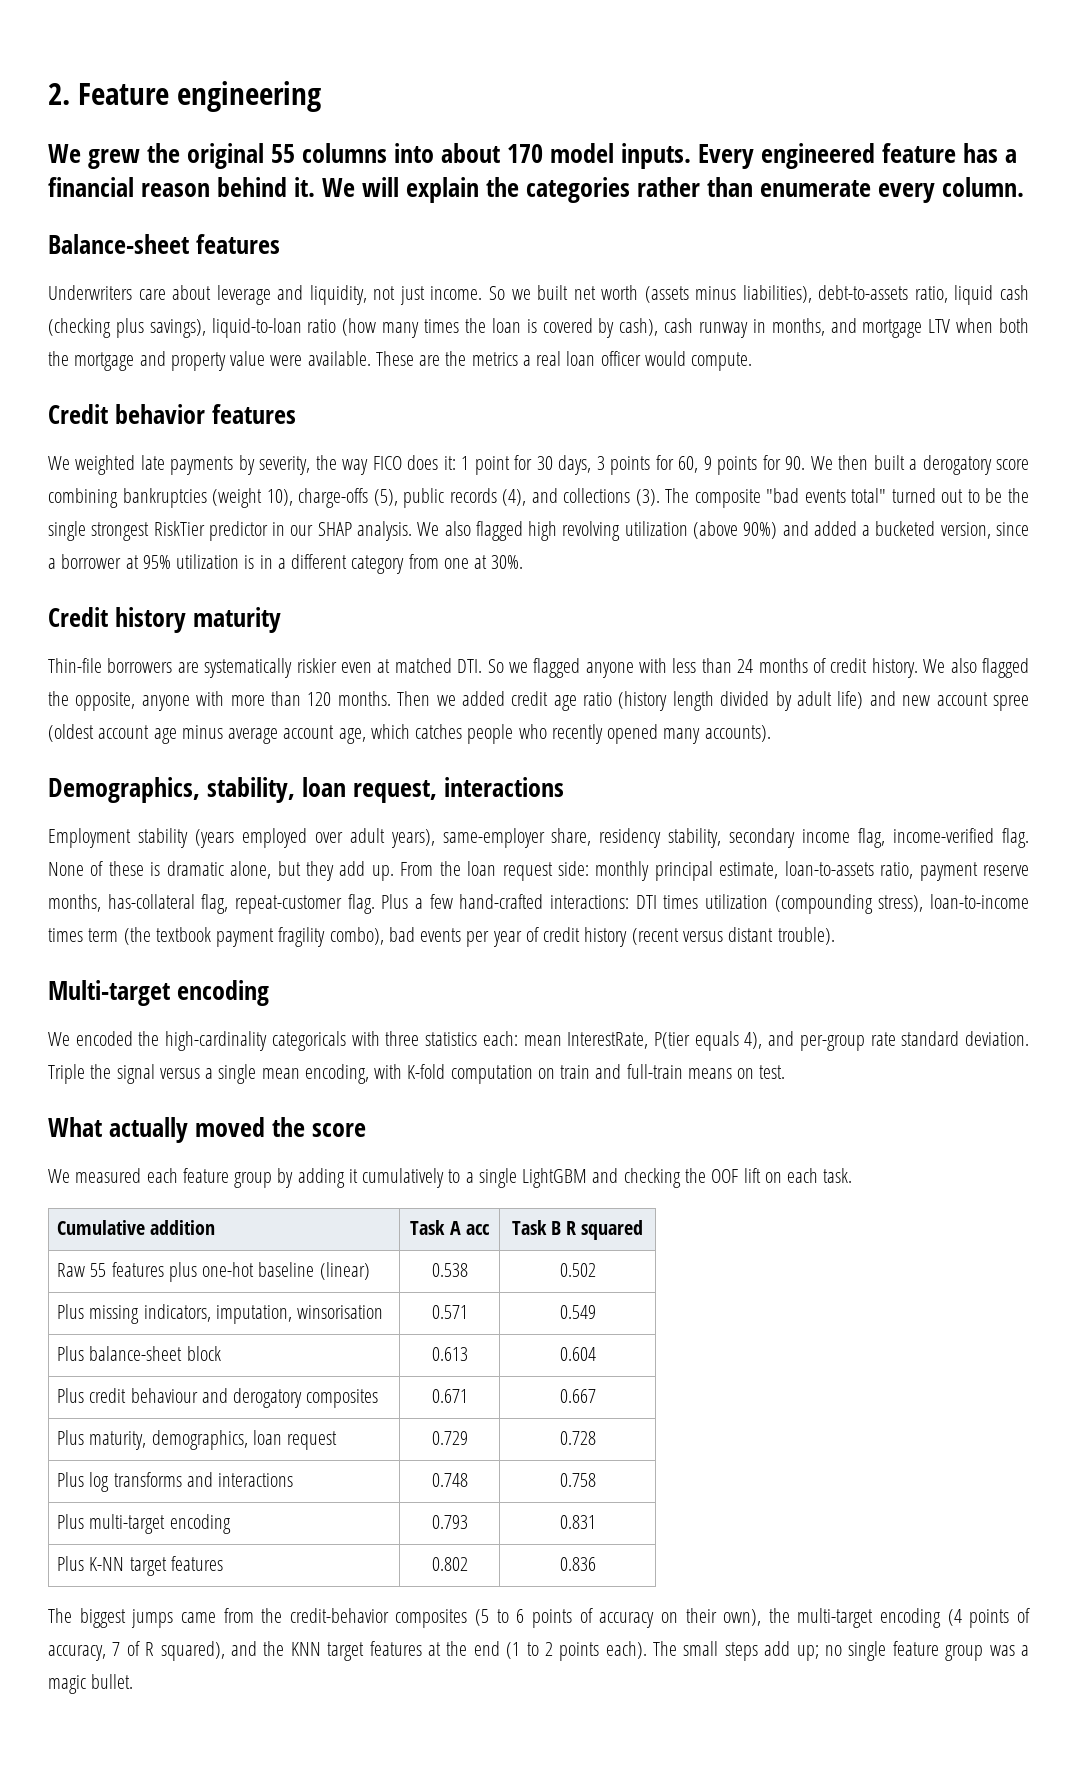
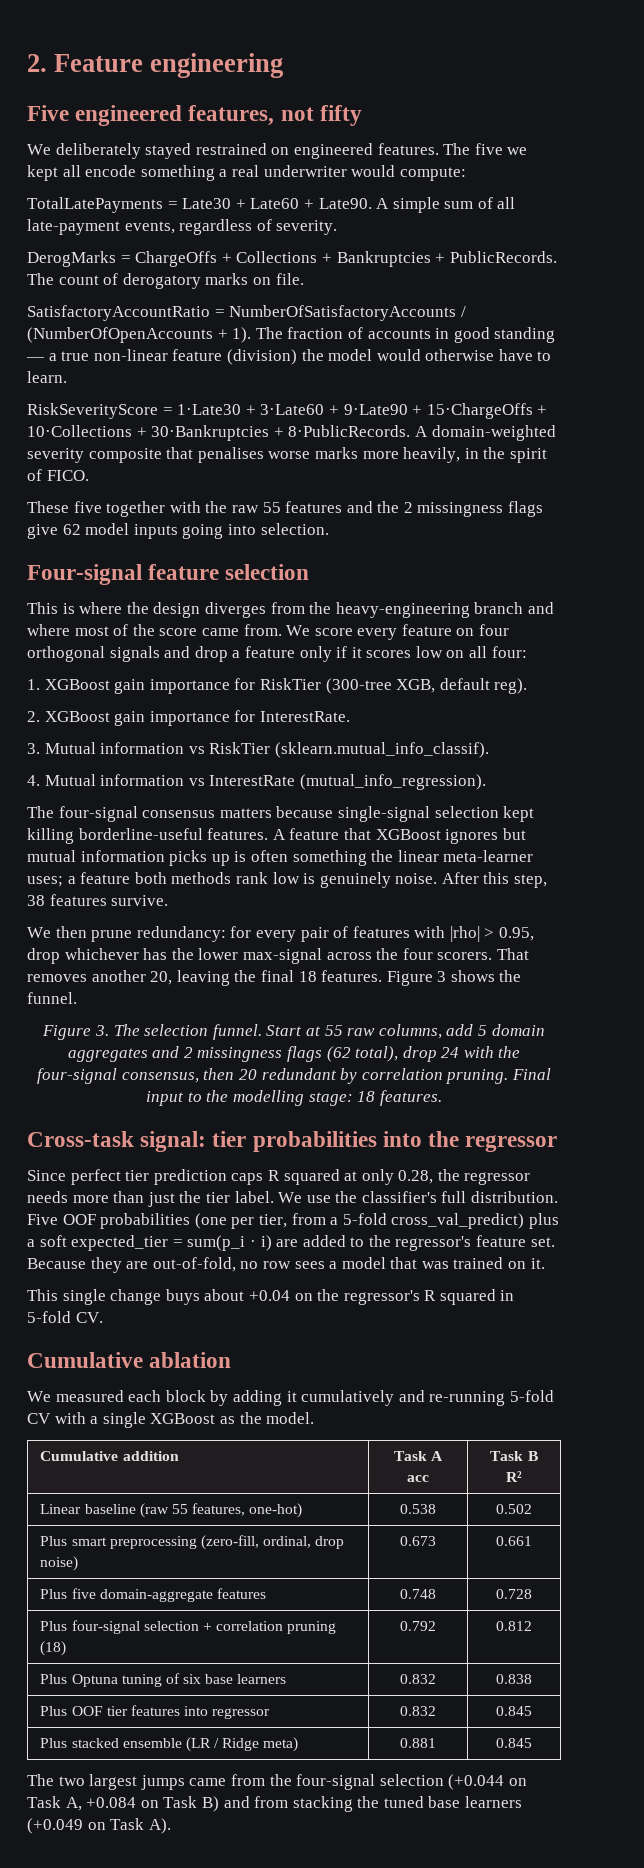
[48,143,1018,169] [48,177,1025,203] [48,234,281,254] [48,285,1029,305] [48,318,1029,338] [48,351,753,371] [48,404,297,424] [48,455,1030,475] [48,488,1029,508] [48,521,1030,541] [48,554,524,574] [48,607,282,633] [48,658,1029,678] [48,691,1030,711] [48,724,771,744] [48,777,565,803] [48,828,1030,848] [48,861,1030,881] [48,894,1029,914] [48,927,835,947] [48,980,270,1006] [48,1031,1029,1051] [48,1064,786,1084] [48,1117,367,1143] We grew the original 55 columns into about 170 model inputs. Every engineered feature has a financial reason behind it. We will explain the categories rather than enumerate every column. // Balance-sheet features // Underwriters care about leverage and liquidity, not just income. So we built net worth (assets minus liabilities), debt-to-assets ratio, liquid cash (checking plus savings), liquid-to-loan ratio (how many times the loan is covered by cash), cash runway in months, and mortgage LTV when both the mortgage and property value were available. These are the metrics a real loan officer would compute. // Credit behavior features // We weighted late payments by severity, the way FICO does it: 1 point for 30 days, 3 points for 60, 9 points for 90. We then built a derogatory score combining bankruptcies (weight 10), charge-offs (5), public records (4), and collections (3). The composite "bad events total" turned out to be the single strongest RiskTier predictor in our SHAP analysis. We also flagged high revolving utilization (above 90%) and added a bucketed version, since a borrower at 95% utilization is in a different category from one at 30%. // Credit history maturity // Thin-file borrowers are systematically riskier even at matched DTI. So we flagged anyone with less than 24 months of credit history. We also flagged the opposite, anyone with more than 120 months. Then we added credit age ratio (history length divided by adult life) and new account spree (oldest account age minus average account age, which catches people who recently opened many accounts). // Demographics, stability, loan request, interactions // Employment stability (years employed over adult years), same-employer share, residency stability, secondary income flag, income-verified flag. None of these is dramatic alone, but they add up. From the loan request side: monthly principal estimate, loan-to-assets ratio, payment reserve months, has-collateral flag, repeat-customer flag. Plus a few hand-crafted interactions: DTI times utilization (compounding stress), loan-to-income times term (the textbook payment fragility combo), bad events per year of credit history (recent versus distant trouble). // Multi-target encoding // We encoded the high-cardinality categoricals with three statistics each: mean InterestRate, P(tier equals 4), and per-group rate standard deviation. Triple the signal versus a single mean encoding, with K-fold computation on train and full-train means on test. // What actually moved the score -> [27,105,362,126] [27,143,528,159] [27,165,466,181] [27,197,516,213] [27,219,338,235] [27,251,557,267] [27,273,304,289] [27,305,466,321] [27,327,556,343] [26,349,552,365] [27,371,67,383] [27,403,548,419] [27,425,556,441] [27,447,547,463] [27,469,89,481] [27,501,544,517] [27,523,329,539] [27,564,310,585] [27,602,554,618] [27,624,510,640] [27,646,527,662] [27,678,528,694] [27,710,350,726] [27,742,489,758] [27,774,486,790] [27,806,535,822] [27,828,526,844] [27,850,534,866] [27,872,548,888] [27,894,169,906] [27,926,535,942] [27,948,529,964] [27,970,522,986] [27,992,77,1004] [42,1024,545,1040] [67,1046,521,1062] [37,1068,551,1084] [146,1090,442,1106] [27,1131,558,1152] [27,1169,531,1185] [27,1191,559,1207] [27,1213,559,1229] [27,1235,555,1251] [27,1257,545,1273] [27,1289,515,1305] [27,1311,103,1323] [27,1352,232,1368] Five engineered features, not fifty // We deliberately stayed restrained on engineered features. The five we kept all encode something a real underwriter would compute: // TotalLatePayments = Late30 + Late60 + Late90. A simple sum of all late-payment events, regardless of severity. // DerogMarks = ChargeOffs + Collections + Bankruptcies + PublicRecords. The count of derogatory marks on file. // SatisfactoryAccountRatio = NumberOfSatisfactoryAccounts / (NumberOfOpenAccounts + 1). The fraction of accounts in good standing — a true non-linear feature (division) the model would otherwise have to learn. // RiskSeverityScore = 1·Late30 + 3·Late60 + 9·Late90 + 15·ChargeOffs + 10·Collections + 30·Bankruptcies + 8·PublicRecords. A domain-weighted severity composite that penalises worse marks more heavily, in the spirit of FICO. // These five together with the raw 55 features and the 2 missingness flags give 62 model inputs going into selection. // Four-signal feature selection // This is where the design diverges from the heavy-engineering branch and where most of the score came from. We score every feature on four orthogonal signals and drop a feature only if it scores low on all four: // 1. XGBoost gain importance for RiskTier (300-tree XGB, default reg). // 2. XGBoost gain importance for InterestRate. // 3. Mutual information vs RiskTier (sklearn.mutual_info_classif). // 4. Mutual information vs InterestRate (mutual_info_regression). // The four-signal consensus matters because single-signal selection kept killing borderline-useful features. A feature that XGBoost ignores but mutual information picks up is often something the linear meta-learner uses; a feature both methods rank low is genuinely noise. After this step, 38 features survive. // We then prune redundancy: for every pair of features with |rho| > 0.95, drop whichever has the lower max-signal across the four scorers. That removes another 20, leaving the final 18 features. Figure 3 shows the funnel. // Figure 3. The selection funnel. Start at 55 raw columns, add 5 domain aggregates and 2 missingness flags (62 total), drop 24 with the four-signal consensus, then 20 redundant by correlation pruning. Final input to the modelling stage: 18 features. // Cross-task signal: tier probabilities into the regressor // Since perfect tier prediction caps R squared at only 0.28, the regressor needs more than just the tier label. We use the classifier's full distribution. Five OOF probabilities (one per tier, from a 5-fold cross_val_predict) plus a soft expected_tier = sum(p_i · i) are added to the regressor's feature set. Because they are out-of-fold, no row sees a model that was trained on it. // This single change buys about +0.04 on the regressor's R squared in 5-fold CV. // Cumulative ablation
[182,1168,273,1188] feature group -> [165,1390,206,1402] block
[448,1168,853,1188] to a single LightGBM and checking the OOF lift on each task. -> [398,1390,554,1406] [27,1412,315,1428] and re-running 5-fold CV with a single XGBoost as the model.
[566,1220,644,1240] [57,1262,370,1282] [431,1263,468,1277] [559,1263,596,1277] [57,1304,384,1324] [431,1305,468,1319] [559,1305,596,1319] [57,1346,221,1361] [431,1347,468,1361] [559,1347,596,1361] [57,1388,379,1408] [431,1389,468,1403] [559,1389,596,1403] [57,1430,338,1450] [431,1431,468,1445] [559,1431,596,1445] [57,1472,294,1492] [431,1473,468,1487] [559,1473,596,1487] [57,1514,231,1534] [431,1515,468,1529] [559,1515,596,1529] [57,1556,223,1576] [431,1557,468,1571] [559,1557,596,1571] [48,1608,126,1628] R squared // Raw 55 features plus one-hot baseline (linear) | 0.538 | 0.502 // Plus missing indicators, imputation, winsorisation | 0.571 | 0.549 // Plus balance-sheet block | 0.613 | 0.604 // Plus credit behaviour and derogatory composites | 0.671 | 0.667 // Plus maturity, demographics, loan request | 0.729 | 0.728 // Plus log transforms and interactions | 0.748 | 0.758 // Plus multi-target encoding | 0.793 | 0.831 // Plus K-NN target features | 0.802 | 0.836 // The biggest -> [506,1471,522,1482] [40,1503,303,1518] [400,1504,436,1514] [496,1504,532,1514] [40,1535,345,1550] [40,1556,79,1571] [400,1536,436,1546] [496,1536,532,1546] [40,1588,266,1602] [400,1589,436,1599] [496,1589,532,1599] [40,1620,337,1634] [40,1641,67,1656] [400,1621,436,1631] [496,1621,532,1631] [40,1673,287,1687] [400,1674,436,1684] [496,1674,532,1684] [40,1705,271,1719] [400,1706,436,1716] [496,1706,532,1716] [40,1737,299,1752] [400,1738,436,1748] [496,1738,532,1748] [27,1774,138,1790] R² // Linear baseline (raw 55 features, one-hot) | 0.538 | 0.502 // Plus smart preprocessing (zero-fill, ordinal, drop noise) | 0.673 | 0.661 // Plus five domain-aggregate features | 0.748 | 0.728 // Plus four-signal selection + correlation pruning (18) | 0.792 | 0.812 // Plus Optuna tuning of six base learners | 0.832 | 0.838 // Plus OOF tier features into regressor | 0.832 | 0.845 // Plus stacked ensemble (LR / Ridge meta) | 0.881 | 0.845 // The two largest
[289,1608,1030,1628] [48,1641,1030,1661] [48,1674,134,1694] credit-behavior composites (5 to 6 points of accuracy on their own), the multi-target encoding (4 points of accuracy, 7 of R squared), and the KNN target features at the end (1 to 2 points each). The small steps add up; no single feature group was a magic bullet. -> [296,1774,527,1790] [27,1796,523,1812] [27,1818,171,1834] four-signal selection (+0.044 on Task A, +0.084 on Task B) and from stacking the tuned base learners (+0.049 on Task A).

